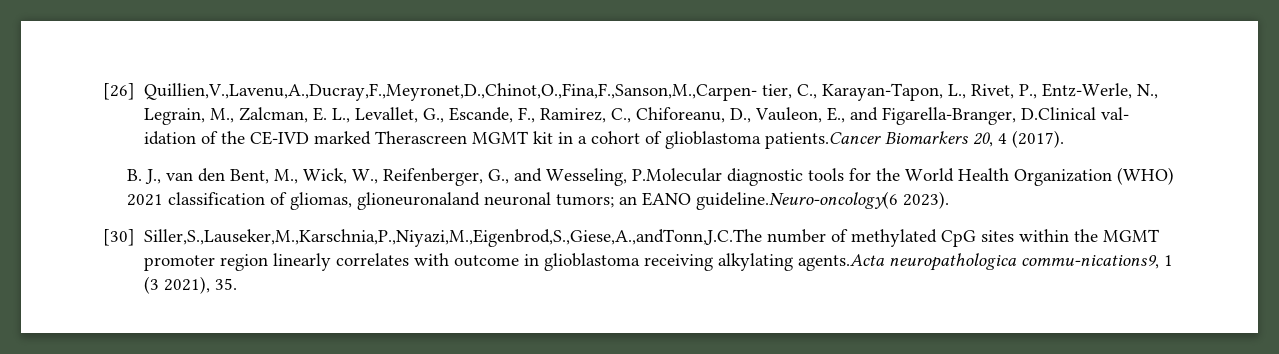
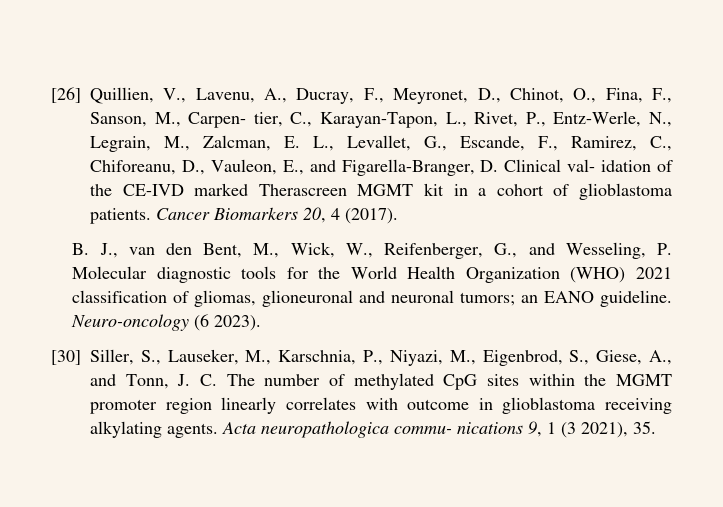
[144,83,758,101] Quillien,V.,Lavenu,A.,Ducray,F.,Meyronet,D.,Chinot,O.,Fina,F.,Sanson,M.,Carpen- -> [90,87,673,104] [90,112,247,128] Quillien, V., Lavenu, A., Ducray, F., Meyronet, D., Chinot, O., Fina, F., Sanson, M., Carpen-
[1021,107,1097,120] D.Clinical -> [480,159,562,172] D. Clinical
[765,132,882,149] patients.Cancer -> [90,208,210,224] patients. Cancer
[631,168,722,182] P.Molecular -> [657,243,672,255] [72,266,148,279] P. Molecular
[356,192,480,210] glioneuronaland -> [262,290,386,307] glioneuronal and
[695,191,898,210] guideline.Neuro-oncology(6 -> [599,290,672,307] [71,314,210,331] guideline. Neuro-oncology (6
[144,229,763,247] Siller,S.,Lauseker,M.,Karschnia,P.,Niyazi,M.,Eigenbrod,S.,Giese,A.,andTonn,J.C.The -> [90,349,673,366] [90,374,255,389] Siller, S., Lauseker, M., Karschnia, P., Niyazi, M., Eigenbrod, S., Giese, A., and Tonn, J. C. The
[798,253,1160,271] agents.Acta neuropathologica commu-nications9, -> [167,421,542,438] agents. Acta neuropathologica commu- nications 9,

